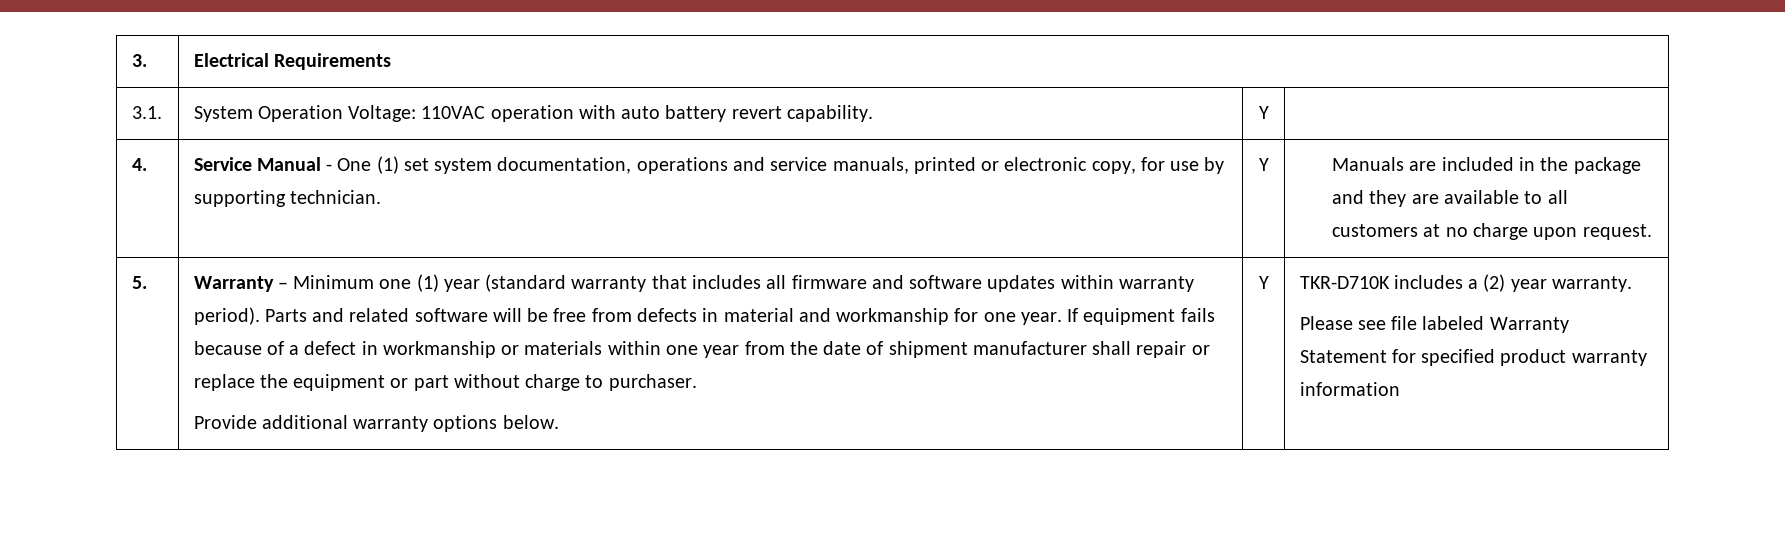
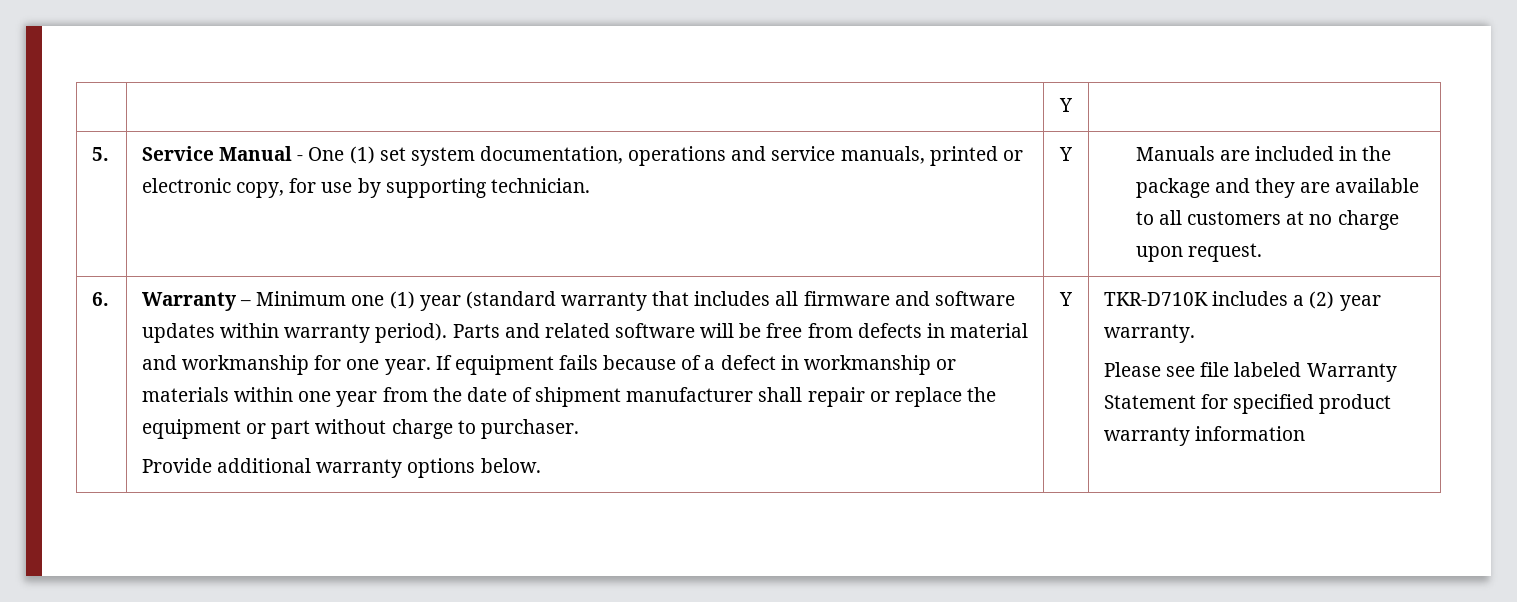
[131,54,147,67] [193,53,391,70] [131,106,162,119] [193,105,873,122] 3. | Electrical Requirements // 3.1. | System Operation Voltage: 110VAC operation with auto battery revert capability. -> (1059, 105) |
[131,158,147,171] 4. -> [92,147,110,161] 5.
[131,276,147,289] 5. -> [92,292,110,306] 6.

